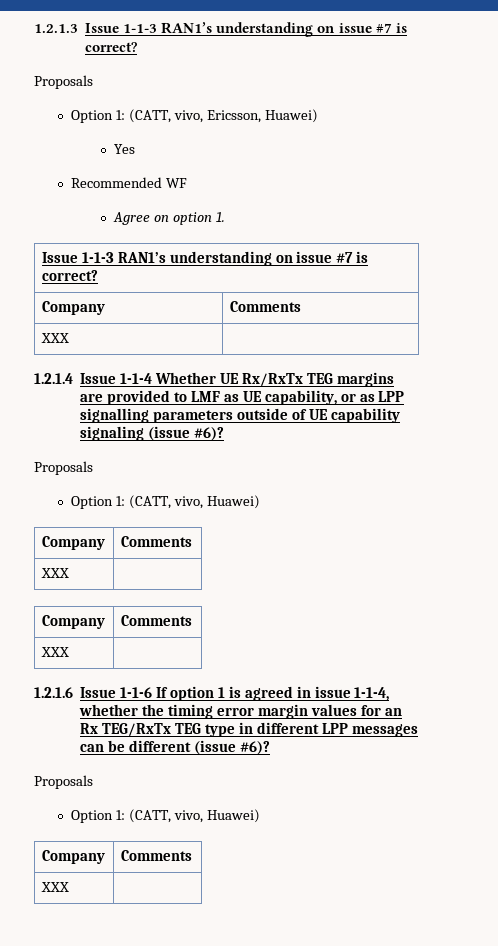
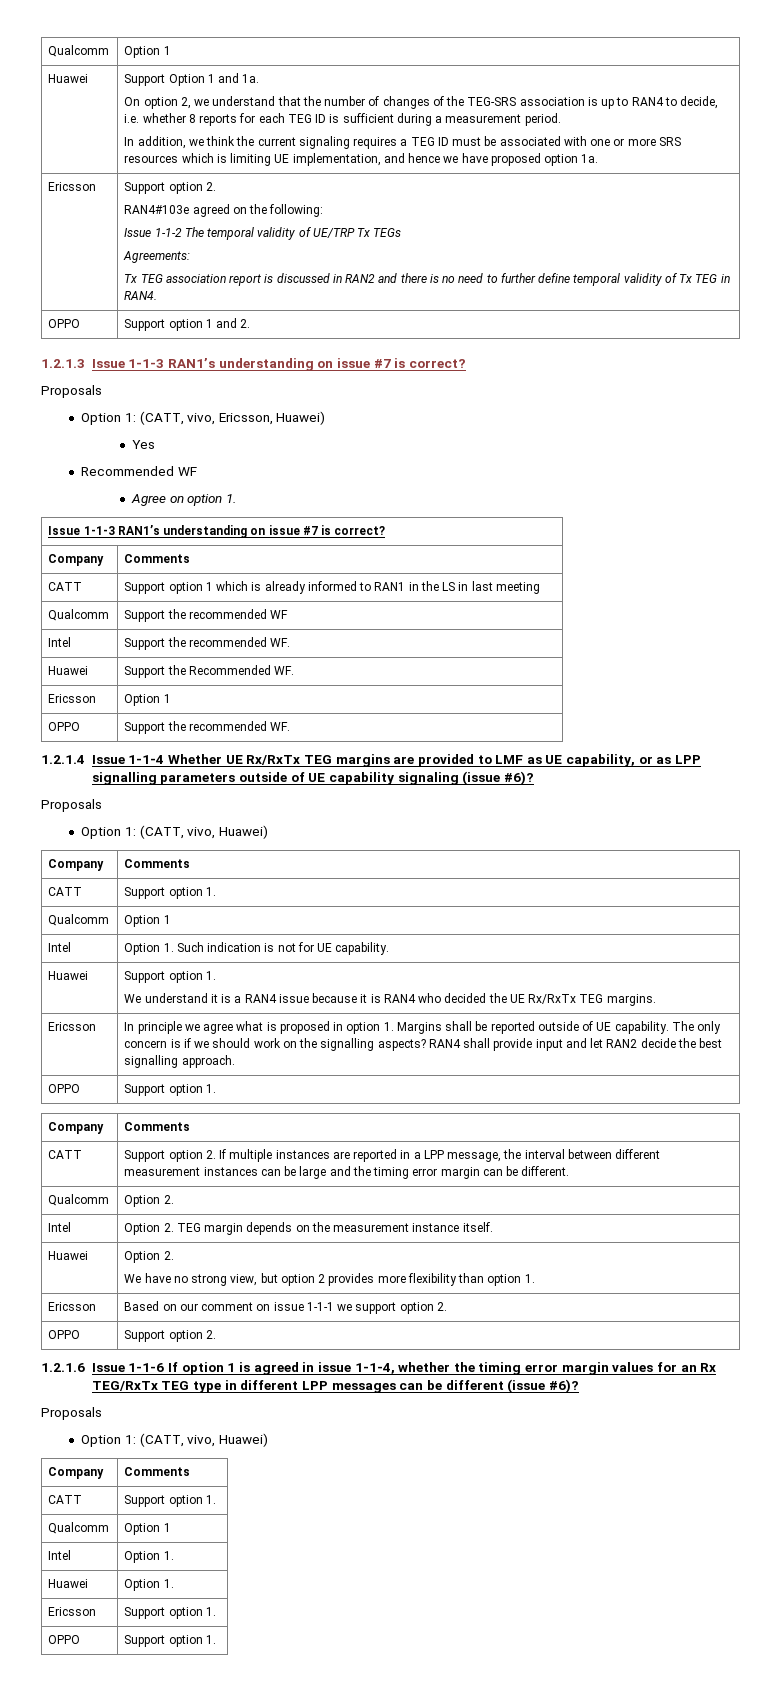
(34, 28) none -> [48,45,110,57] [124,46,171,58] [48,74,89,83] [124,73,260,86] [124,96,719,109] [124,113,561,126] [124,136,681,149] [124,153,599,166] [48,182,97,191] [124,182,216,194] [124,204,324,217] [124,227,402,240] [123,251,191,263] [124,273,730,286] [124,291,158,300] [48,319,81,328] [124,318,251,331] Qualcomm | Option 1 // Huawei | Support Option 1 and 1a. // On option 2, we understand that the number of changes of the TEG-SRS association is up to RAN4 to decide, i.e. whether 8 reports for each TEG ID is sufficient during a measurement period. // In addition, we think the current signaling requires a TEG ID must be associated with one or more SRS resources which is limiting UE implementation, and hence we have proposed option 1a. // Ericsson | Support option 2. // RAN4#103e agreed on the following: // Issue 1-1-2 The temporal validity of UE/TRP Tx TEGs // Agreements: // Tx TEG association report is discussed in RAN2 and there is no need to further define temporal validity of Tx TEG in RAN4. // OPPO | Support option 1 and 2. //
[40,333,69,343] XXX | -> [48,582,83,591] [124,581,540,594] [48,609,110,621] [124,609,289,622] [48,637,72,647] [124,637,291,650] [48,666,89,675] [124,665,295,678] [48,694,97,703] [124,694,171,706] [48,722,81,731] [124,721,291,734] CATT | Support option 1 which is already informed to RAN1 in the LS in last meeting // Qualcomm | Support the recommended WF // Intel | Support the recommended WF. // Huawei | Support the Recommended WF. // Ericsson | Option 1 // OPPO | Support the recommended WF.
[40,568,69,578] [41,615,105,629] [120,615,192,626] [40,647,69,657] XXX | // Company | Comments // XXX | -> [48,887,83,896] [124,887,216,899] [48,914,110,926] [124,915,171,927] [48,942,72,952] [124,942,390,955] [48,971,89,980] [124,971,216,983] [124,993,656,1006] [48,1022,97,1031] [124,1021,722,1034] [124,1038,723,1051] [124,1055,235,1068] [48,1084,81,1093] [124,1084,216,1096] [48,1122,105,1134] [124,1122,191,1131] [48,1150,83,1159] [124,1149,661,1162] [124,1166,570,1179] [48,1194,110,1206] [124,1195,174,1207] [48,1222,72,1232] [124,1222,493,1235] [48,1251,89,1260] [124,1251,174,1263] [124,1273,535,1286] [48,1302,97,1311] [124,1301,447,1314] [48,1330,81,1339] [124,1330,216,1342] CATT | Support option 1. // Qualcomm | Option 1 // Intel | Option 1. Such indication is not for UE capability. // Huawei | Support option 1. // We understand it is a RAN4 issue because it is RAN4 who decided the UE Rx/RxTx TEG margins. // Ericsson | In principle we agree what is proposed in option 1. Margins shall be reported outside of UE capability. The only concern is if we should work on the signalling aspects? RAN4 shall provide input and let RAN2 decide the best signalling approach. // OPPO | Support option 1. // Company | Comments // CATT | Support option 2. If multiple instances are reported in a LPP message, the interval between different measurement instances can be large and the timing error margin can be different. // Qualcomm | Option 2. // Intel | Option 2. TEG margin depends on the measurement instance itself. // Huawei | Option 2. // We have no strong view, but option 2 provides more flexibility than option 1. // Ericsson | Based on our comment on issue 1-1-1 we support option 2. // OPPO | Support option 2.
[40,882,69,892] XXX | -> [48,1495,83,1504] [124,1495,216,1507] [48,1522,110,1534] [124,1523,171,1535] [48,1550,72,1560] [124,1551,174,1563] [48,1579,89,1588] [124,1579,174,1591] [48,1607,97,1616] [124,1607,216,1619] [48,1635,81,1644] [124,1635,216,1647] CATT | Support option 1. // Qualcomm | Option 1 // Intel | Option 1. // Huawei | Option 1. // Ericsson | Support option 1. // OPPO | Support option 1.

